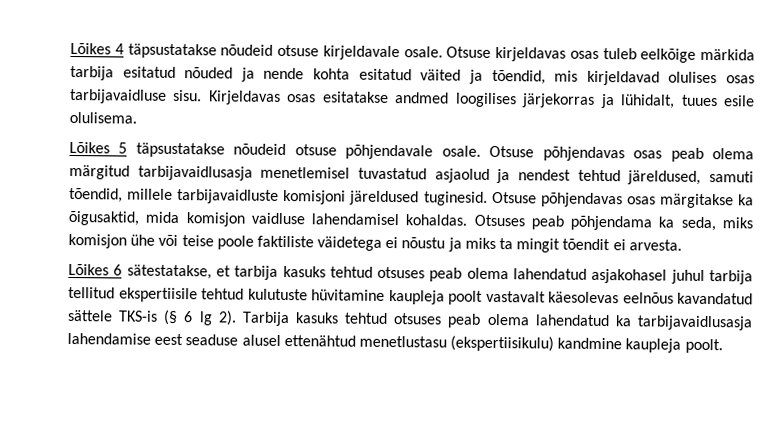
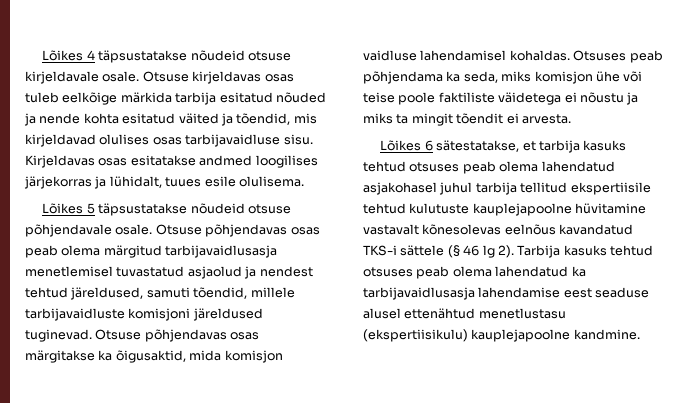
[423,191,488,206] tuginesid. -> [25,329,92,342] tuginevad.
[311,289,753,305] [67,309,194,326] hüvitamine kaupleja poolt vastavalt käesolevas eelnõus kavandatud sättele TKS-is (§ 6 -> [472,203,647,216] [363,224,634,235] [363,245,480,258] kauplejapoolne hüvitamine vastavalt kõnesolevas eelnõus kavandatud TKS-i sättele (§ 46
[557,337,723,354] kandmine kaupleja poolt. -> [471,329,640,342] kauplejapoolne kandmine.

